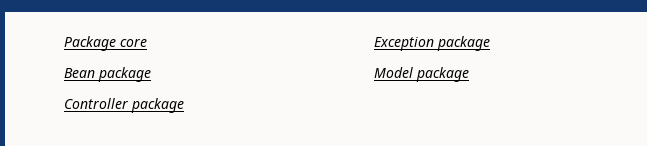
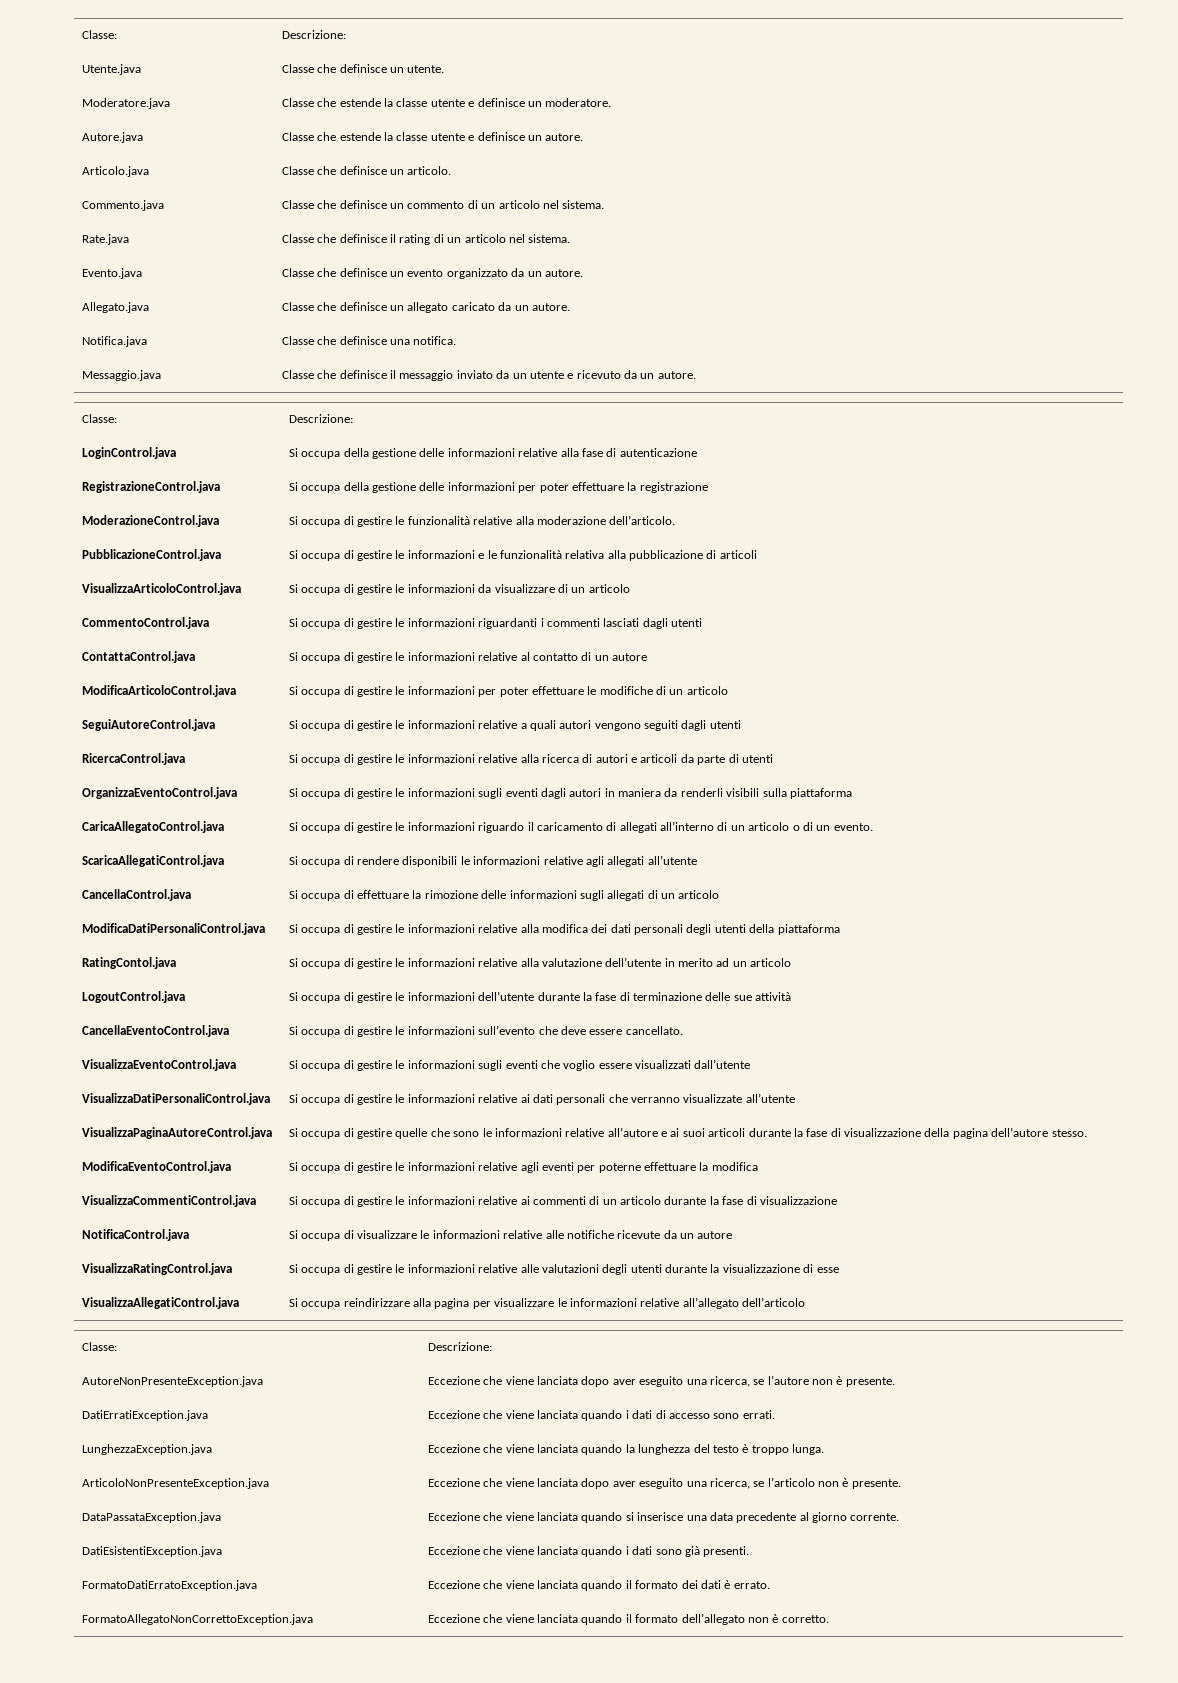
[64,36,148,51] [64,67,152,82] [64,98,185,113] [374,36,491,51] [374,67,470,82] Package core // Bean package // Controller package // Exception package // Model package -> [81,30,117,39] [281,30,346,39] [81,64,141,75] [281,64,445,73] [81,98,170,109] [281,98,612,107] [81,132,143,143] [281,132,584,141] [81,166,149,177] [281,166,452,175] [81,200,164,211] [281,200,605,209] [81,234,129,245] [281,234,571,245] [81,268,142,279] [281,268,583,279] [81,302,149,313] [281,302,570,313] [81,336,147,347] [281,336,457,345] [81,370,161,381] [281,370,696,381] [81,414,117,423] [288,414,353,423] [81,447,176,459] [288,448,697,459] [81,481,220,493] [288,482,708,493] [81,515,219,527] [288,515,676,527] [81,549,221,561] [288,550,757,561] [81,583,241,595] [288,584,630,595] [81,617,209,629] [288,618,703,629] [81,651,195,663] [288,652,648,663] [81,685,236,697] [288,686,728,697] [81,719,215,731] [288,720,741,731] [81,753,185,765] [288,754,773,765] [81,787,237,799] [288,788,852,799] [81,821,224,833] [288,821,873,833] [81,855,224,867] [288,855,697,867] [81,889,191,901] [288,890,720,901] [81,923,265,935] [288,924,840,935] [81,957,176,969] [288,957,792,969] [81,991,185,1003] [288,991,792,1003] [81,1025,229,1037] [288,1025,683,1037] [81,1059,236,1071] [288,1059,751,1071] [81,1093,270,1105] [288,1093,795,1105] [81,1127,272,1139] [288,1127,1087,1139] [81,1161,231,1173] [288,1162,758,1173] [81,1195,256,1207] [288,1196,837,1207] [81,1229,189,1241] [288,1230,733,1241] [81,1263,232,1275] [288,1264,839,1275] [81,1297,239,1309] [288,1297,806,1309] [81,1342,117,1351] [427,1342,492,1351] [81,1376,263,1387] [427,1375,895,1387] [81,1410,208,1421] [427,1410,775,1421] [81,1444,212,1455] [427,1444,825,1455] [81,1478,269,1489] [427,1477,901,1489] [81,1512,221,1523] [427,1512,900,1523] [81,1546,222,1557] [427,1546,750,1557] [81,1580,257,1591] [427,1580,770,1591] [81,1614,313,1625] [427,1613,829,1625] Classe: | Descrizione: // Utente.java | Classe che definisce un utente. // Moderatore.java | Classe che estende la classe utente e definisce un moderatore. // Autore.java | Classe che estende la classe utente e definisce un autore. // Articolo.java | Classe che definisce un articolo. // Commento.java | Classe che definisce un commento di un articolo nel sistema. // Rate.java | Classe che definisce il rating di un articolo nel sistema. // Evento.java | Classe che definisce un evento organizzato da un autore. // Allegato.java | Classe che definisce un allegato caricato da un autore. // Notifica.java | Classe che definisce una notifica. // Messaggio.java | Classe che definisce il messaggio inviato da un utente e ricevuto da un autore. // Classe: | Descrizione: // LoginControl.java | Si occupa della gestione delle informazioni relative alla fase di autenticazione // RegistrazioneControl.java | Si occupa della gestione delle informazioni per poter effettuare la registrazione // ModerazioneControl.java | Si occupa di gestire le funzionalità relative alla moderazione dell’articolo. // PubblicazioneControl.java | Si occupa di gestire le informazioni e le funzionalità relativa alla pubblicazione di articoli // VisualizzaArticoloControl.java | Si occupa di gestire le informazioni da visualizzare di un articolo // CommentoControl.java | Si occupa di gestire le informazioni riguardanti i commenti lasciati dagli utenti // ContattaControl.java | Si occupa di gestire le informazioni relative al contatto di un autore // ModificaArticoloControl.java | Si occupa di gestire le informazioni per poter effettuare le modifiche di un articolo // SeguiAutoreControl.java | Si occupa di gestire le informazioni relative a quali autori vengono seguiti dagli utenti // RicercaControl.java | Si occupa di gestire le informazioni relative alla ricerca di autori e articoli da parte di utenti // OrganizzaEventoControl.java | Si occupa di gestire le informazioni sugli eventi dagli autori in maniera da renderli visibili sulla piattaforma // CaricaAllegatoControl.java | Si occupa di gestire le informazioni riguardo il caricamento di allegati all’interno di un articolo o di un evento. // ScaricaAllegatiControl.java | Si occupa di rendere disponibili le informazioni relative agli allegati all’utente // CancellaControl.java | Si occupa di effettuare la rimozione delle informazioni sugli allegati di un articolo // ModificaDatiPersonaliControl.java | Si occupa di gestire le informazioni relative alla modifica dei dati personali degli utenti della piattaforma // RatingContol.java | Si occupa di gestire le informazioni relative alla valutazione dell’utente in merito ad un articolo // LogoutControl.java | Si occupa di gestire le informazioni dell’utente durante la fase di terminazione delle sue attività // CancellaEventoControl.java | Si occupa di gestire le informazioni sull’evento che deve essere cancellato. // VisualizzaEventoControl.java | Si occupa di gestire le informazioni sugli eventi che voglio essere visualizzati dall’utente // VisualizzaDatiPersonaliControl.java | Si occupa di gestire le informazioni relative ai dati personali che verranno visualizzate all’utente // VisualizzaPaginaAutoreControl.java | Si occupa di gestire quelle che sono le informazioni relative all’autore e ai suoi articoli durante la fase di visualizzazione della pagina dell’autore stesso. // ModificaEventoControl.java | Si occupa di gestire le informazioni relative agli eventi per poterne effettuare la modifica // VisualizzaCommentiControl.java | Si occupa di gestire le informazioni relative ai commenti di un articolo durante la fase di visualizzazione // NotificaControl.java | Si occupa di visualizzare le informazioni relative alle notifiche ricevute da un autore // VisualizzaRatingControl.java | Si occupa di gestire le informazioni relative alle valutazioni degli utenti durante la visualizzazione di esse // VisualizzaAllegatiControl.java | Si occupa reindirizzare alla pagina per visualizzare le informazioni relative all’allegato dell’articolo // Classe: | Descrizione: // AutoreNonPresenteException.java | Eccezione che viene lanciata dopo aver eseguito una ricerca, se l’autore non è presente. // DatiErratiException.java | Eccezione che viene lanciata quando i dati di accesso sono errati. // LunghezzaException.java | Eccezione che viene lanciata quando la lunghezza del testo è troppo lunga. // ArticoloNonPresenteException.java | Eccezione che viene lanciata dopo aver eseguito una ricerca, se l’articolo non è presente. // DataPassataException.java | Eccezione che viene lanciata quando si inserisce una data precedente al giorno corrente. // DatiEsistentiException.java | Eccezione che viene lanciata quando i dati sono già presenti. // FormatoDatiErratoException.java | Eccezione che viene lanciata quando il formato dei dati è errato. // FormatoAllegatoNonCorrettoException.java | Eccezione che viene lanciata quando il formato dell’allegato non è corretto.

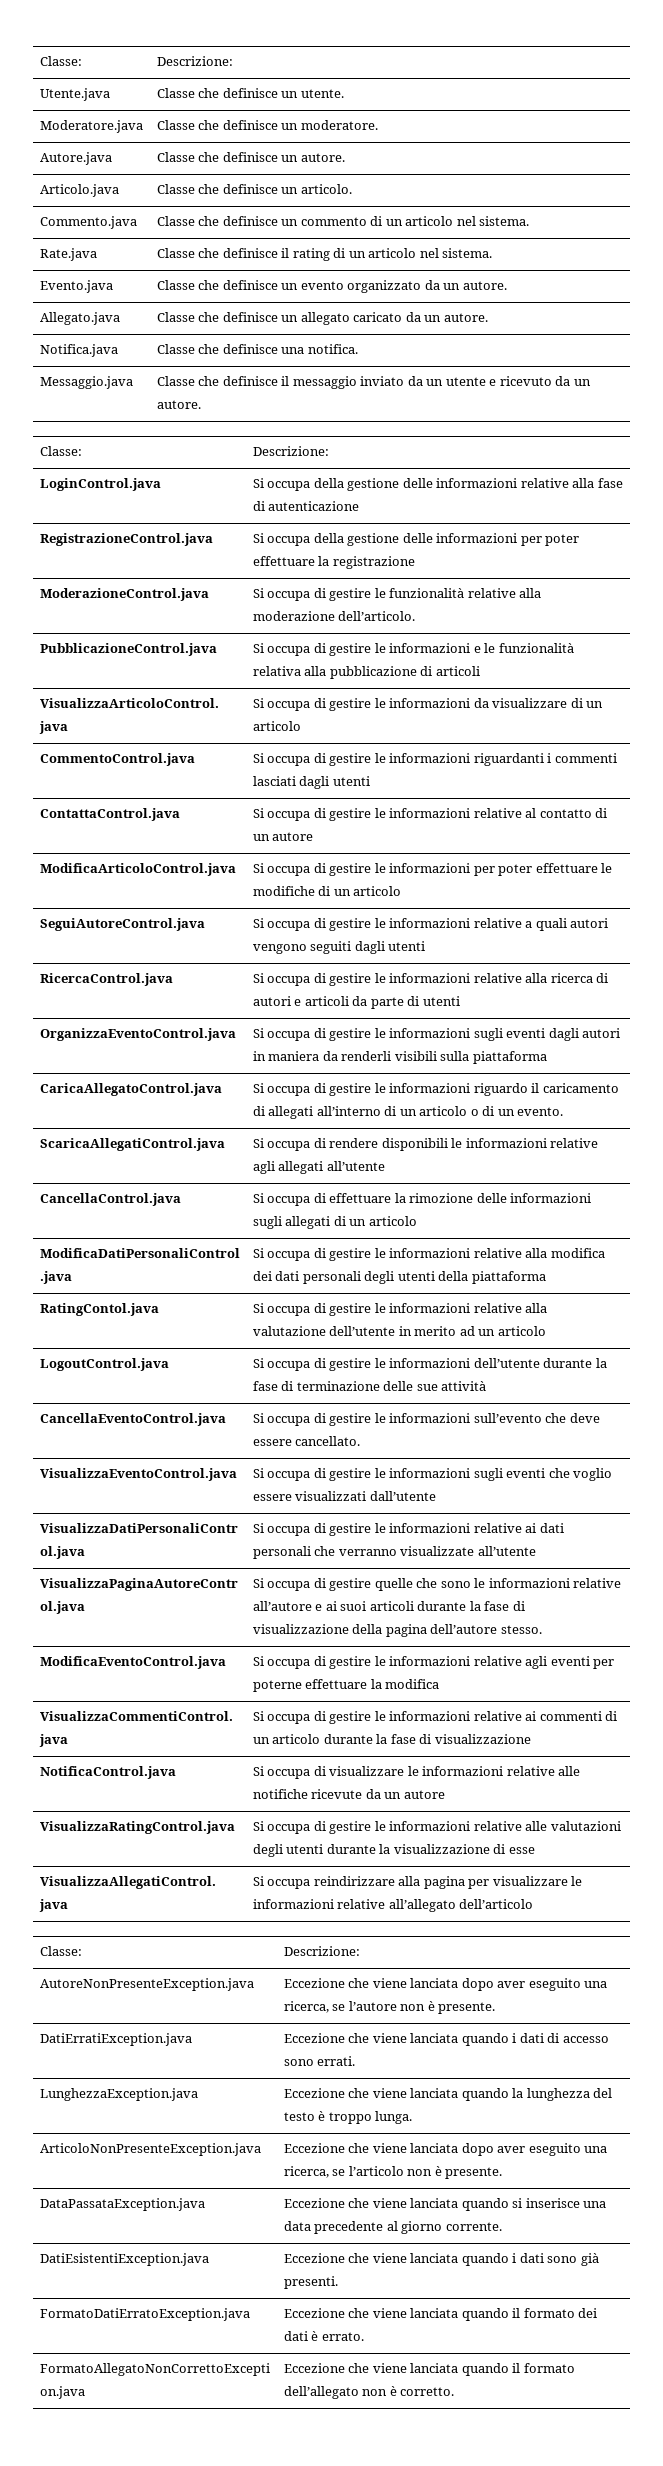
[339,98,475,107] estende la classe utente e -> (220, 125) none
[339,132,475,141] estende la classe utente e -> (220, 157) none

